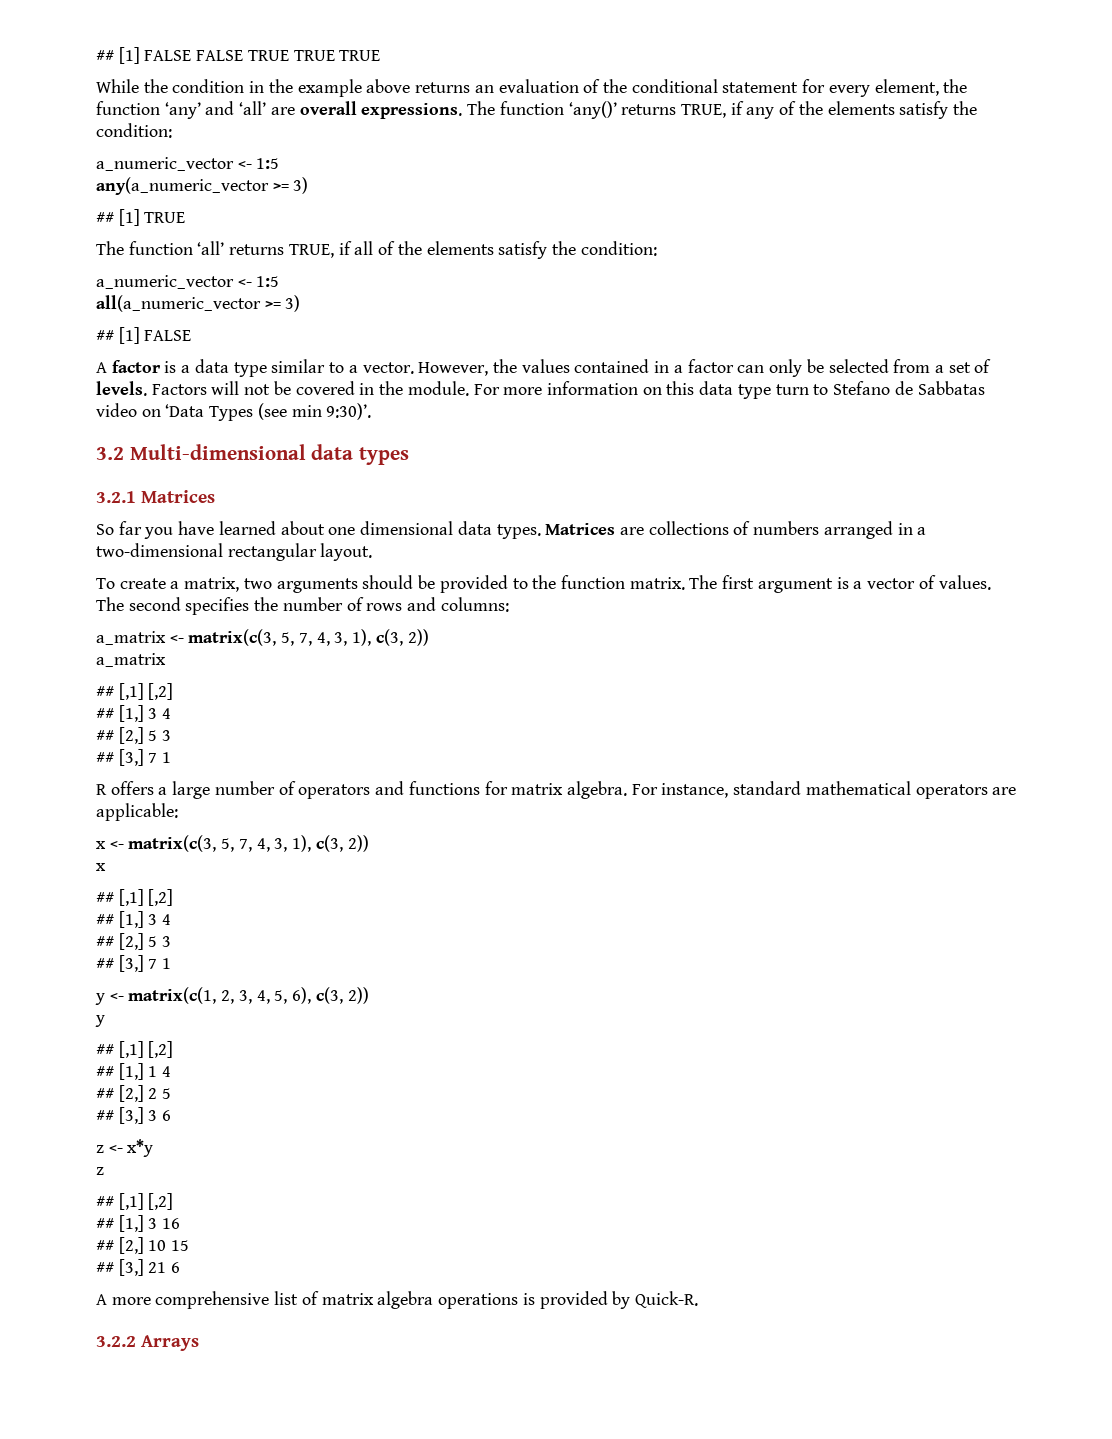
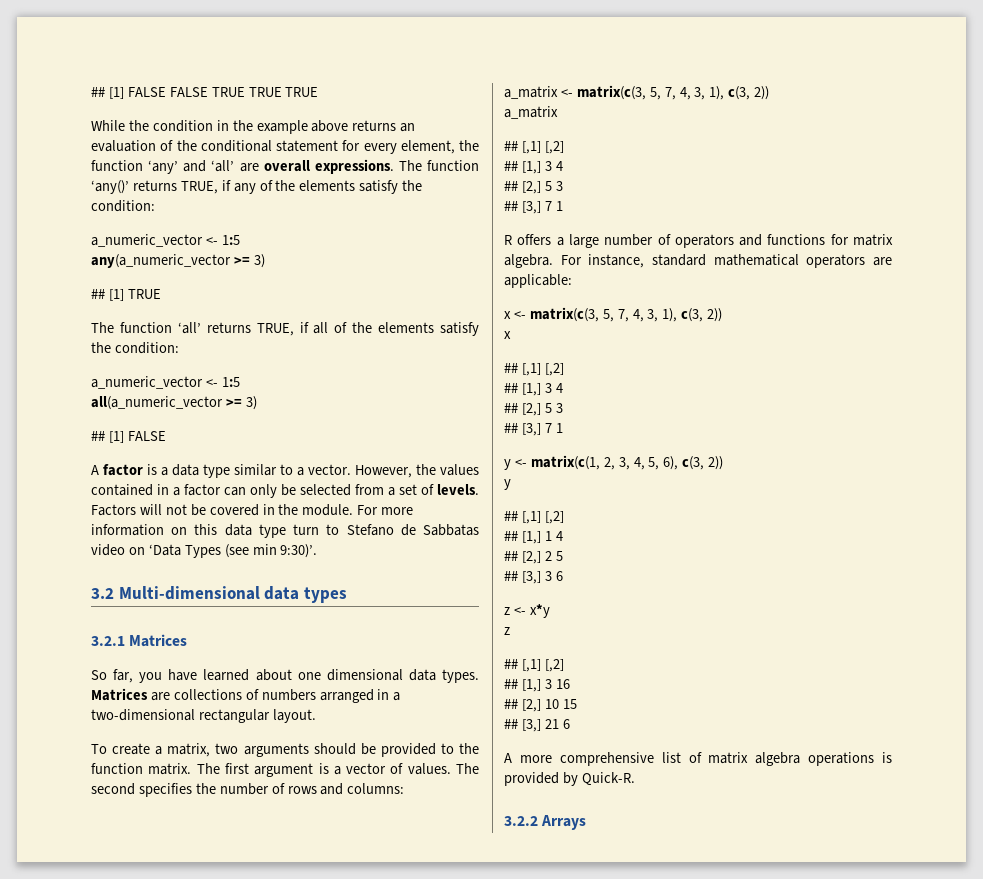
[118,521,142,535] far -> [113,669,134,683] far,

